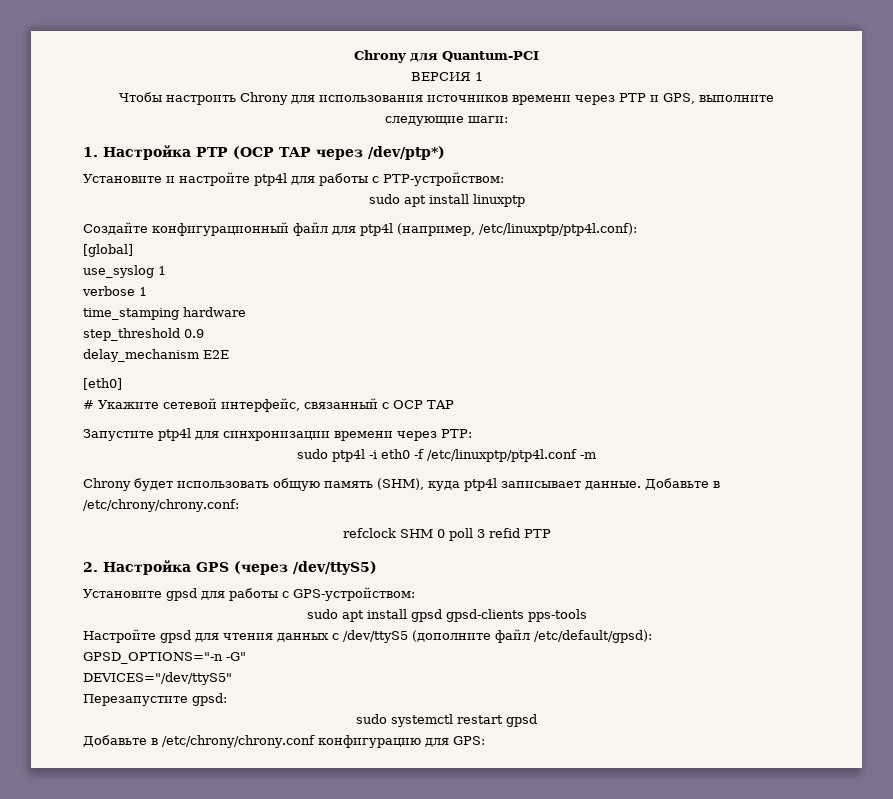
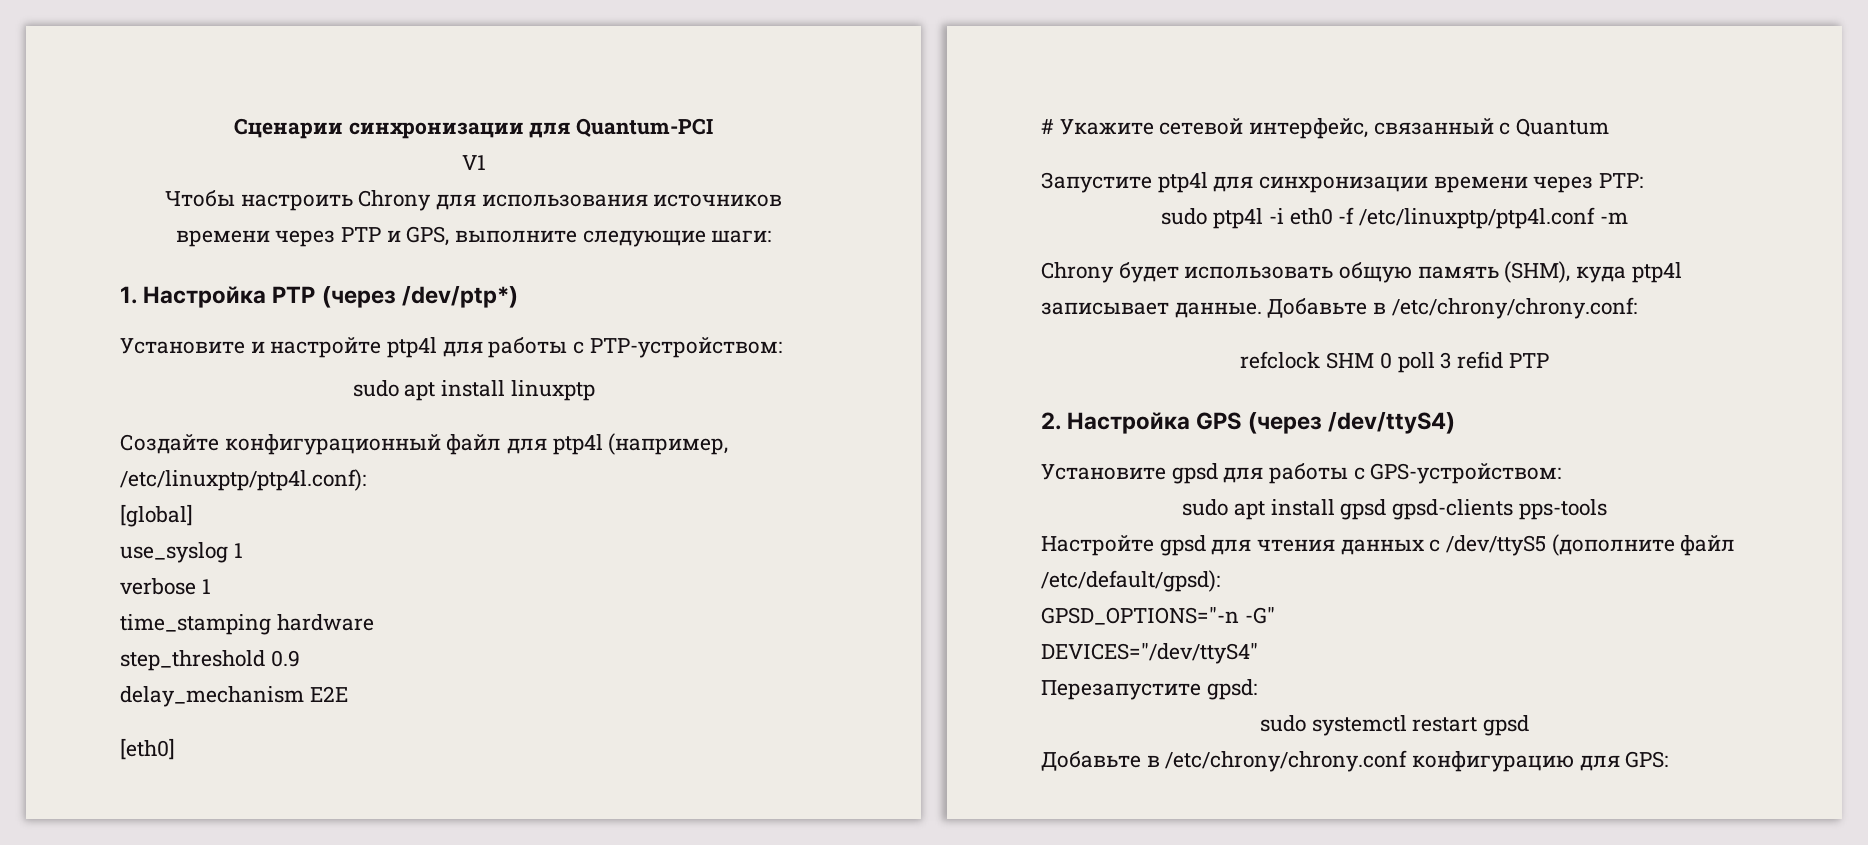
[354,50,406,63] Chrony -> [233,118,524,139] Сценарии синхронизации
[410,72,483,81] ВЕРСИЯ 1 -> [461,155,486,170] V1
[233,146,363,160] (OCP TAP через -> [321,286,396,308] (через
[393,400,454,409] OCP TAP -> [1516,118,1610,137] Quantum
[293,561,377,575] /dev/ttyS5) -> [1327,411,1455,434] /dev/ttyS4)
[83,672,232,685] DEVICES="/dev/ttyS5" -> [1041,643,1258,664] DEVICES="/dev/ttyS4"

